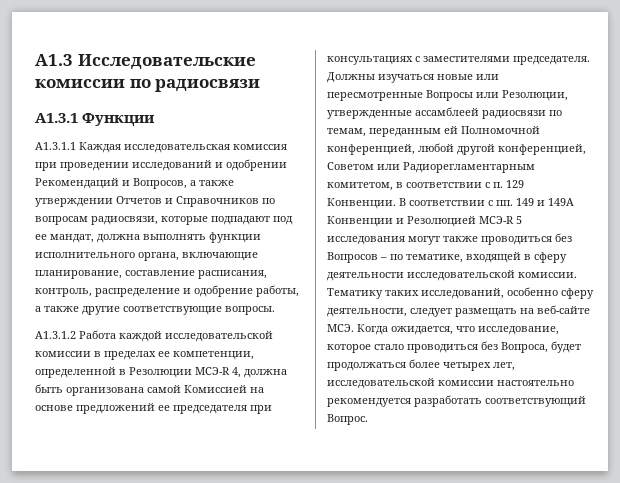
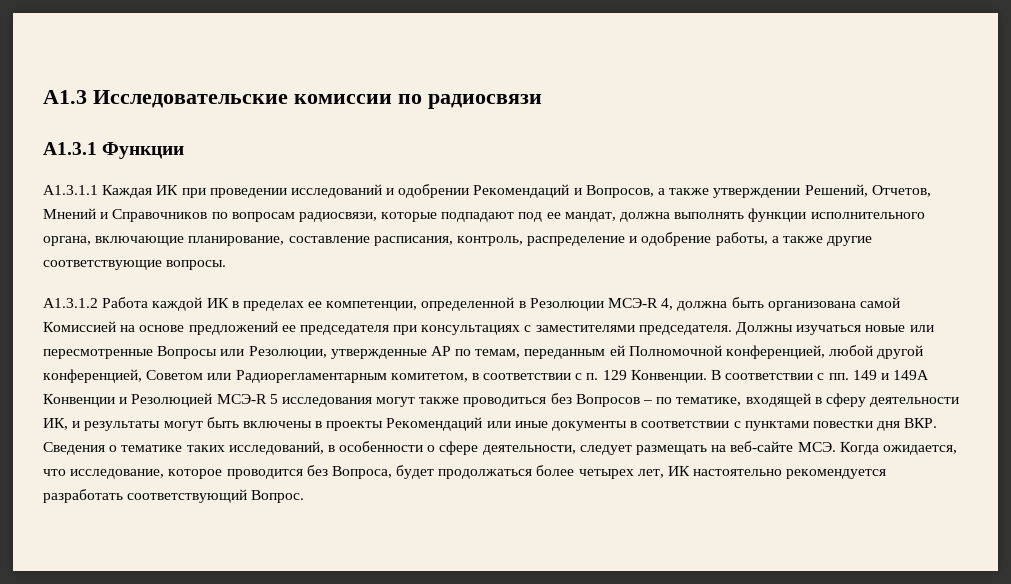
[124,144,287,153] исследовательская комиссия -> [156,185,179,195] ИК
[116,196,162,204] Отчетов -> [804,184,931,197] [43,208,96,219] Решений, Отчетов, Мнений
[165,331,273,342] [35,351,91,357] исследовательской комиссии -> [206,298,229,308] ИК
[415,107,546,119] ассамблеей радиосвязи -> [430,346,451,356] АР
[407,270,577,281] [327,287,594,299] исследовательской комиссии. Тематику таких исследований, особенно сферу -> [43,417,938,431] [43,441,479,455] ИК, и результаты могут быть включены в проекты Рекомендаций или иные документы в соответствии с пунктами повестки дня ВКР. Сведения о тематике таких исследований, в особенности о сфере
[374,344,478,353] стало проводиться -> [226,469,303,479] проводится
[327,378,494,389] исследовательской комиссии -> [668,466,691,476] ИК

